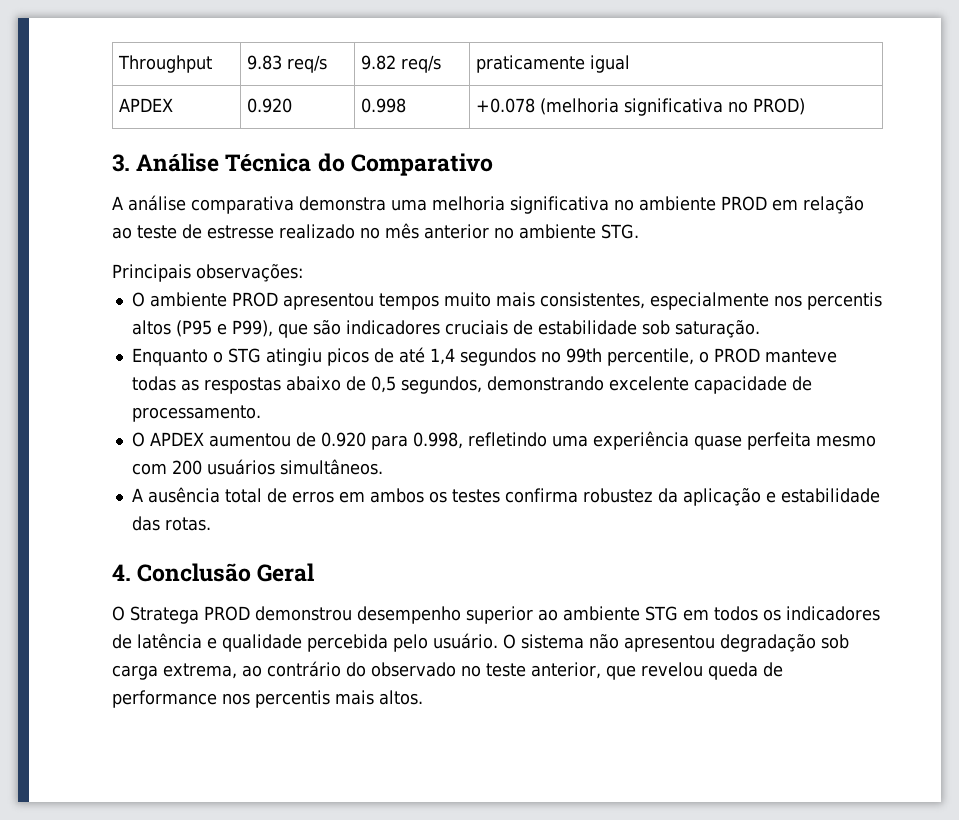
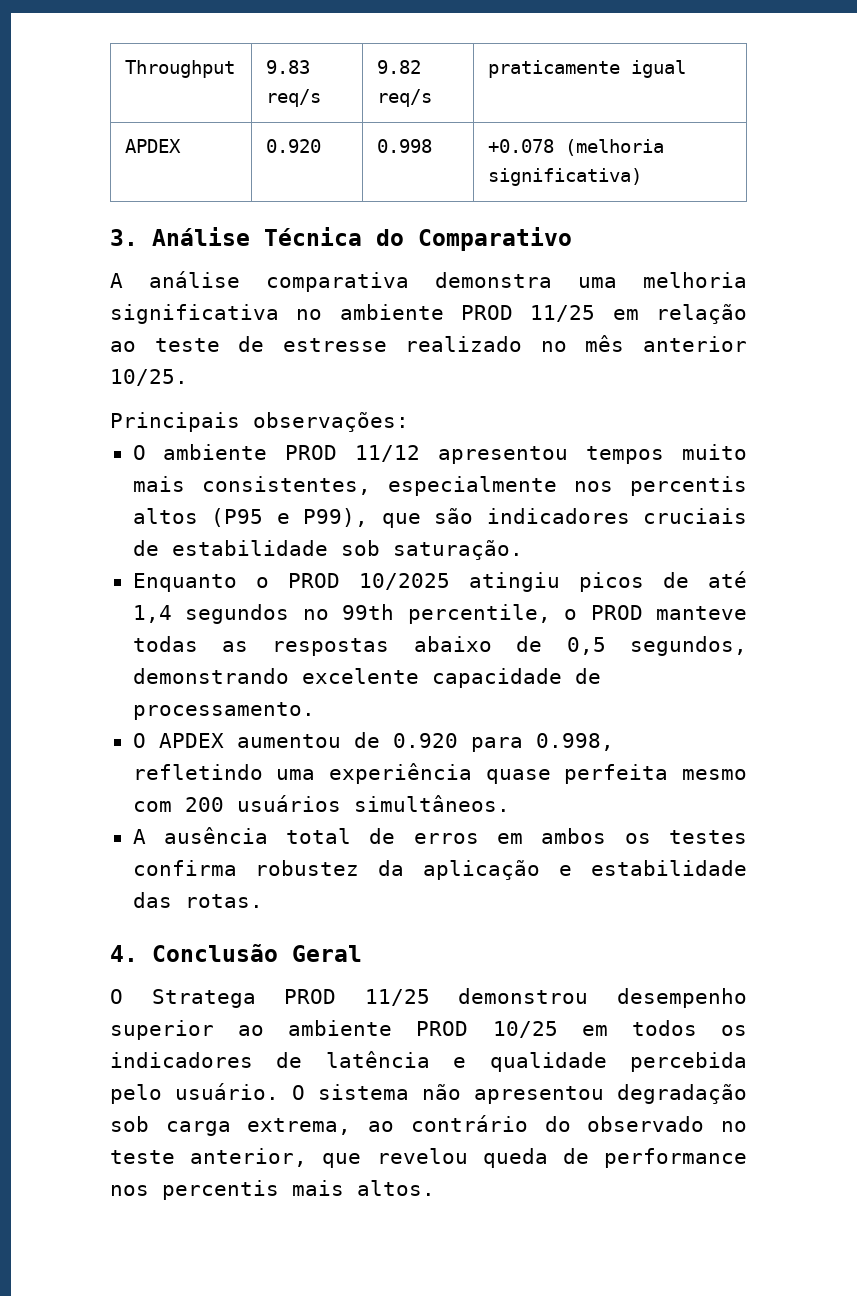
[624,98,806,116] significativa no PROD) -> [488,168,643,186] significativa)
(767, 203) none -> [530,305,596,322] 11/25
[494,224,639,239] no ambiente STG. -> [110,369,188,386] 10/25.
(278, 299) none -> [355,445,421,462] 11/12
[227,348,261,363] STG -> [287,573,450,590] PROD 10/2025
(250, 613) none -> [364,989,430,1006] 11/25
[645,606,678,621] STG -> [416,1021,558,1038] PROD 10/25

